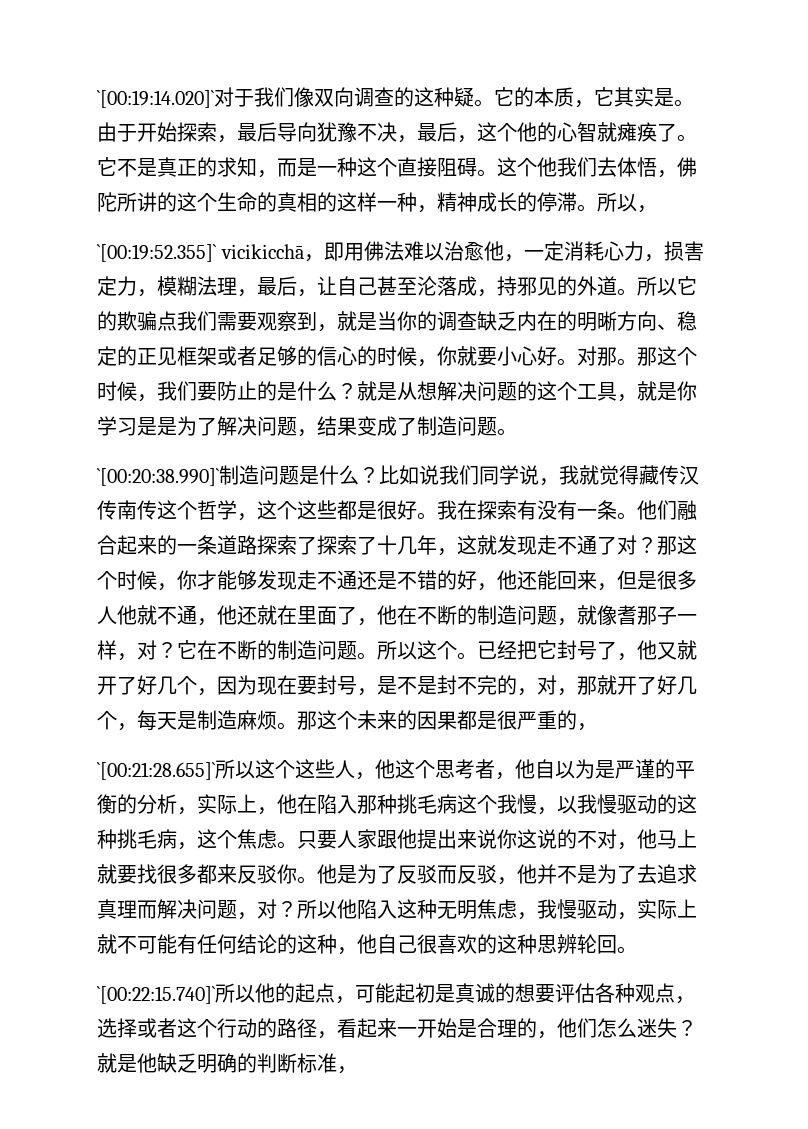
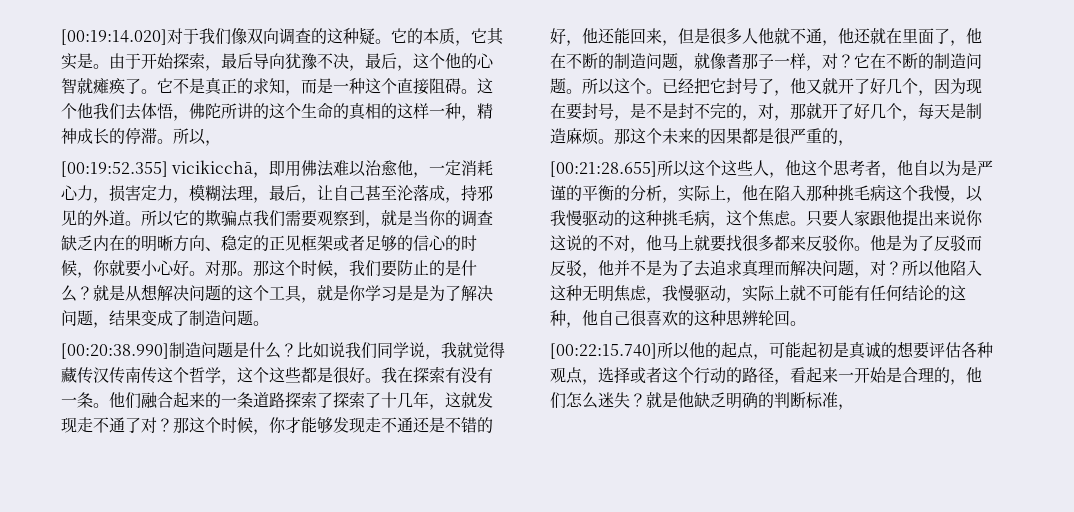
[97,90,215,108] `[00:19:14.020]` -> [61,29,167,45] [00:19:14.020]
[97,244,217,262] `[00:19:52.355]` -> [61,161,168,177] [00:19:52.355]
[97,468,220,486] `[00:20:38.990]` -> [61,343,169,359] [00:20:38.990]
[97,762,216,780] `[00:21:28.655]` -> [550,161,657,177] [00:21:28.655]
[97,986,216,1004] `[00:22:15.740]` -> [550,343,657,359] [00:22:15.740]

